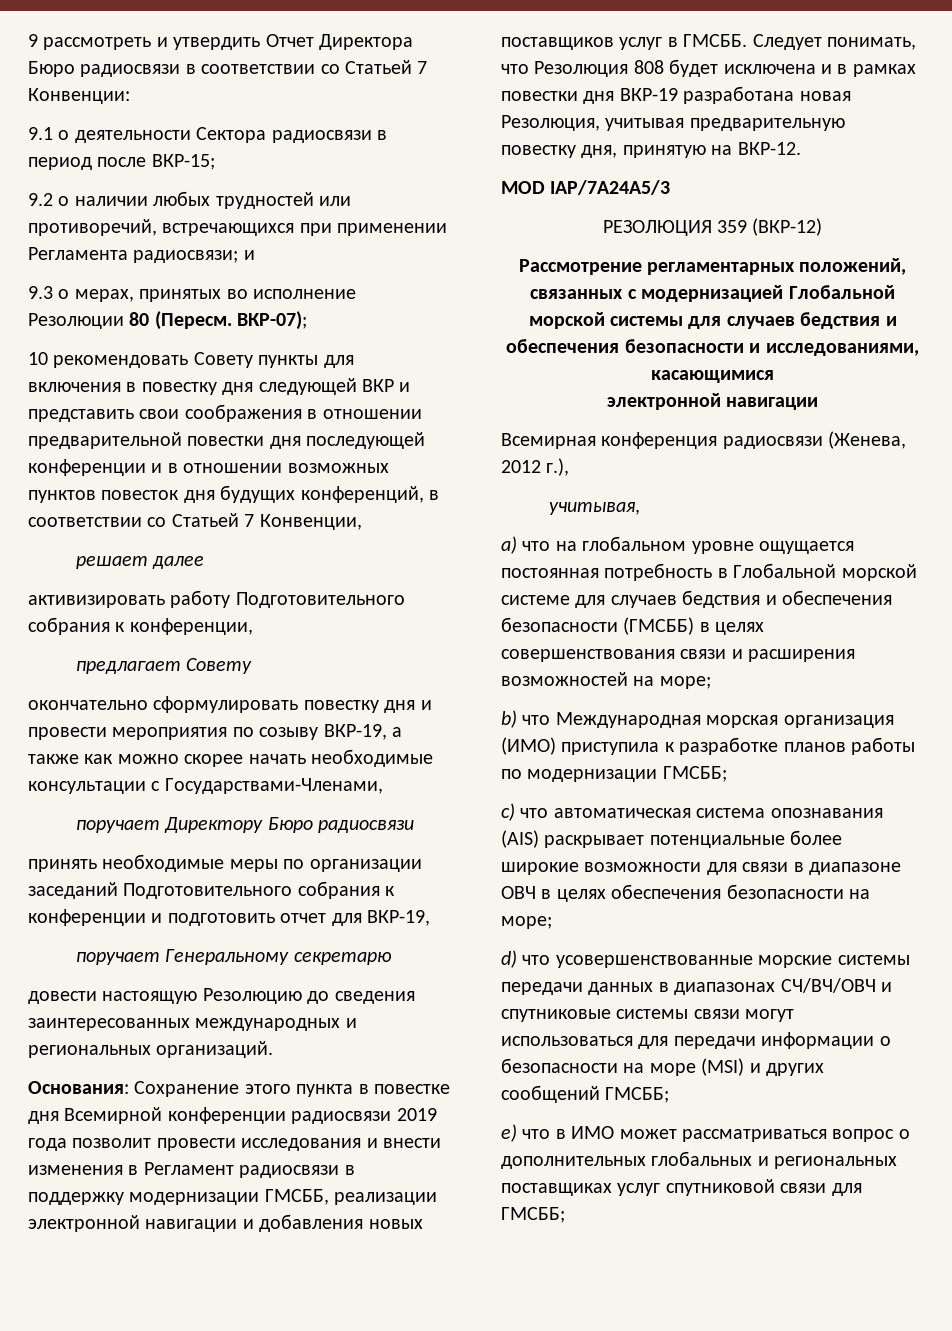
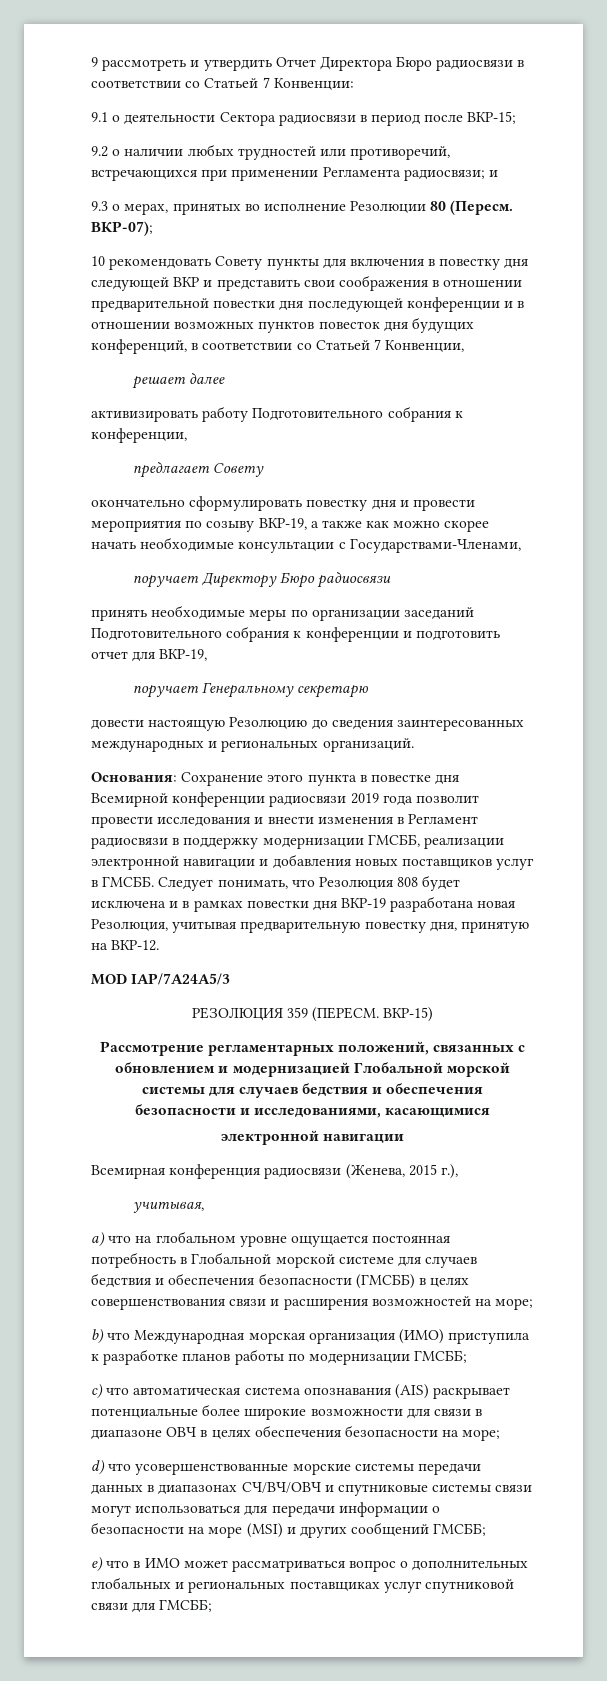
[752,218,823,236] (ВКР-12) -> [312,1007,434,1022] (ПЕРЕСМ. ВКР-15)
(637, 294) none -> [115,1062,229,1073] обновлением и
[501,460,541,473] 2012 -> [408,1164,437,1176] 2015

